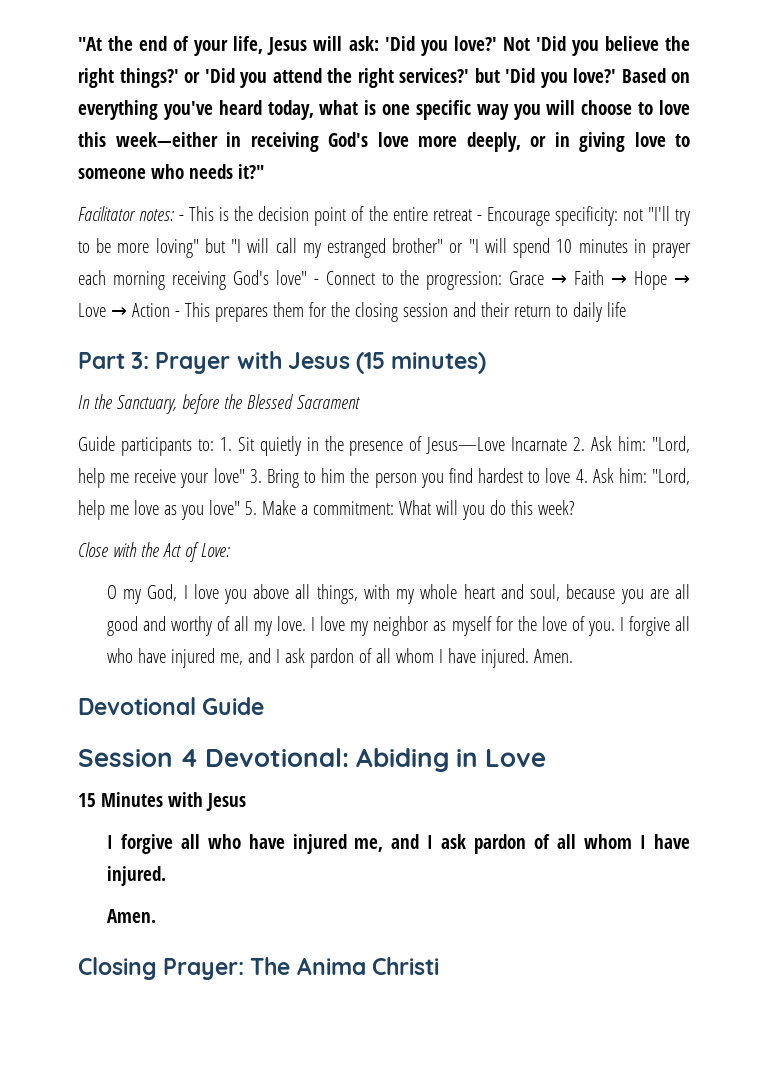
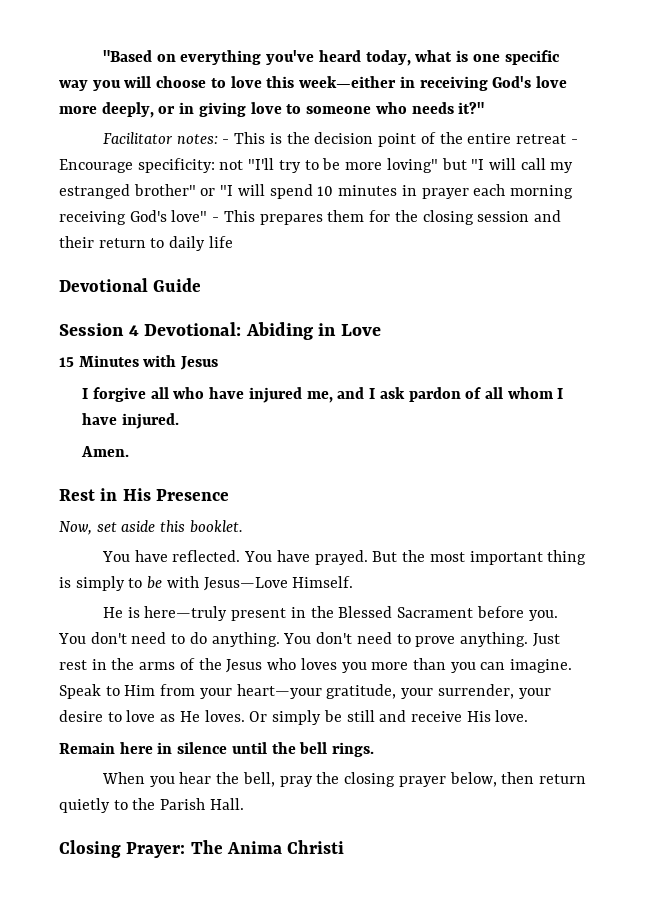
[78,36,690,56] [78,68,666,88] "At the end of your life, Jesus will ask: 'Did you love?' Not 'Did you believe the right things?' or 'Did you attend the right services?' but 'Did you love?' Based -> [102,50,152,62] "Based
[325,270,690,290] [78,303,180,317] Connect to the progression: Grace → Faith → Hope → Love → Action - -> (220, 219) none
[78,351,487,374] [78,394,360,414] [78,436,690,456] [78,468,690,488] [78,500,574,520] [78,542,230,562] [106,584,690,604] [106,616,690,636] [106,648,573,668] // Part 3: Prayer with Jesus (15 minutes) // In the Sanctuary, before the Blessed Sacrament // Guide participants to: 1. Sit quietly in the presence of Jesus—Love Incarnate 2. Ask him: "Lord, help me receive your love" 3. Bring to him the person you find hardest to love 4. Ask him: "Lord, help me love as you love" 5. Make a commitment: What will you do this week? // Close with the Act of Love: // O my God, I love you above all things, with my whole heart and soul, because you are all good and worthy of all my love. I love my neighbor as myself for the love of you. I forgive all who have injured me, and I ask pardon of all whom I have injured. Amen. -> (233, 242) none
(156, 916) none -> [59,488,229,501] [59,520,243,535] [101,550,587,565] [59,576,354,591] [102,606,558,621] [58,632,560,647] [59,658,573,673] [59,684,551,699] [59,710,529,725] [59,742,375,757] [101,772,586,787] [59,798,244,813] // Rest in His Presence // Now, set aside this booklet. // You have reflected. You have prayed. But the most important thing is simply to be with Jesus—Love Himself. // He is here—truly present in the Blessed Sacrament before you. You don't need to do anything. You don't need to prove anything. Just rest in the arms of the Jesus who loves you more than you can imagine. Speak to Him from your heart—your gratitude, your surrender, your desire to love as He loves. Or simply be still and receive His love. // Remain here in silence until the bell rings. // When you hear the bell, pray the closing prayer below, then return quietly to the Parish Hall.

